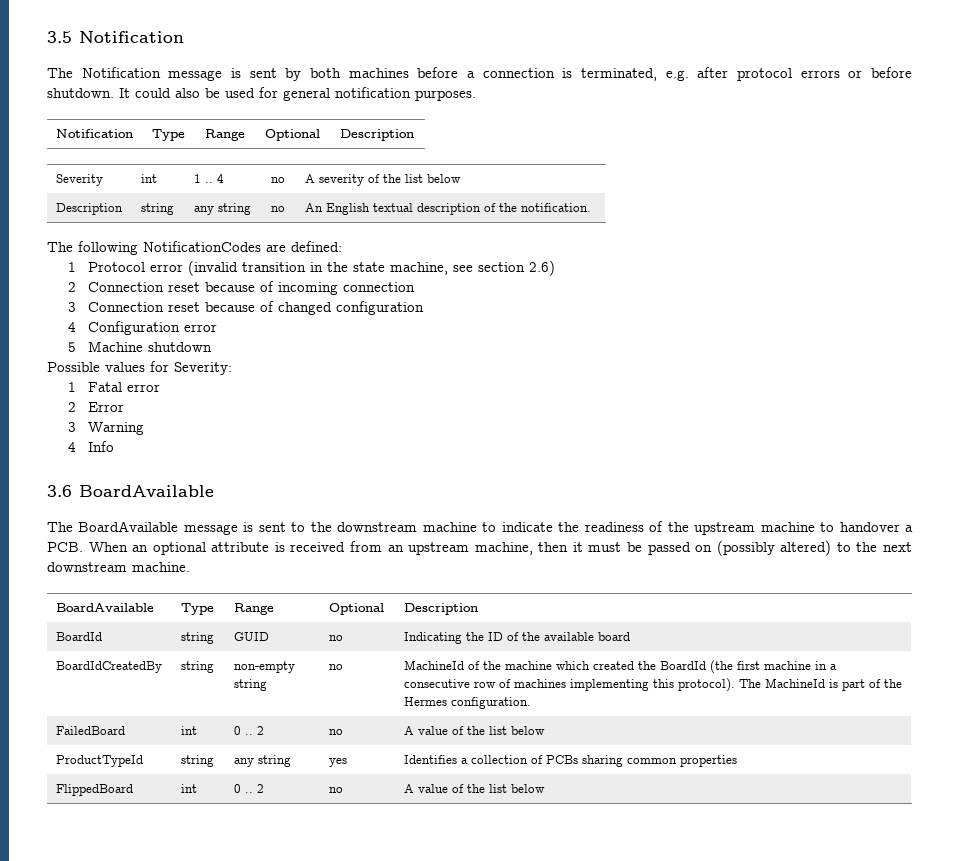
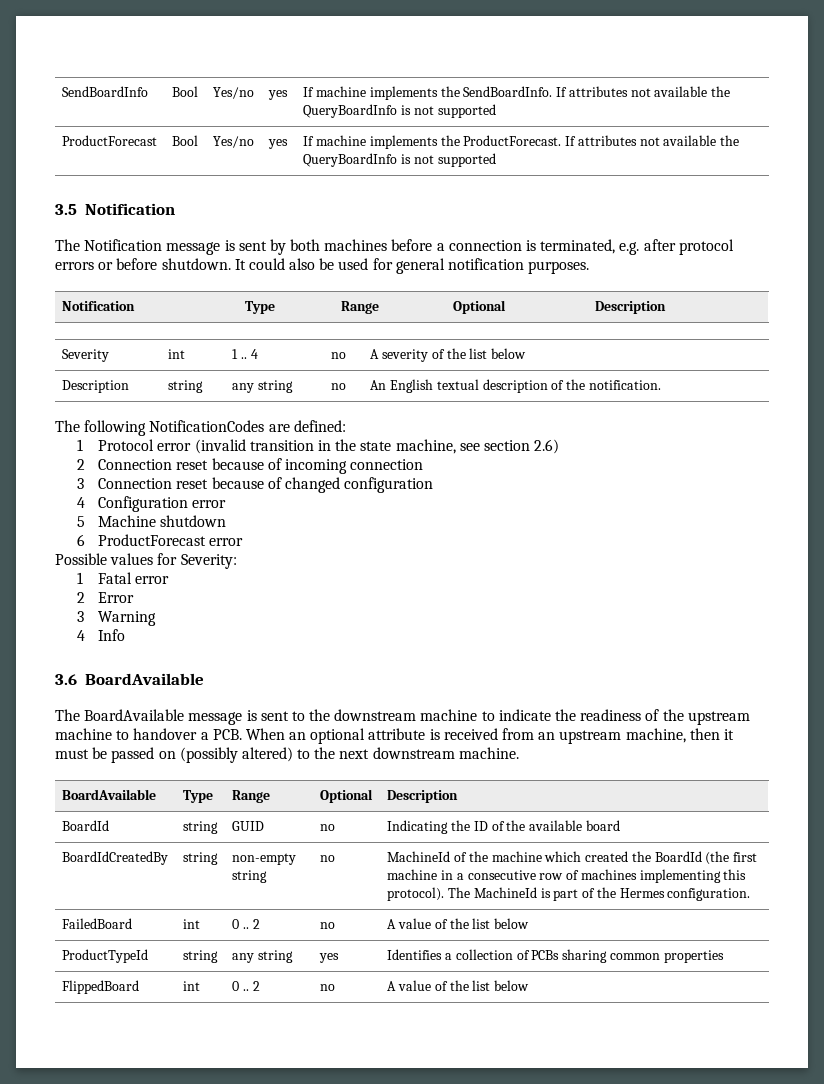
(47, 37) none -> [62,86,149,97] [172,86,199,97] [213,87,255,99] [268,90,289,100] [303,86,731,100] [303,104,496,118] [62,135,158,146] [172,135,199,146] [213,136,255,148] [268,139,289,149] [303,135,740,149] [303,153,496,167] SendBoardInfo | Bool | Yes/no | yes | If machine implements the SendBoardInfo. If attributes not available the QueryBoardInfo is not supported // ProductForecast | Bool | Yes/no | yes | If machine implements the ProductForecast. If attributes not available the QueryBoardInfo is not supported //
(213, 347) none -> [76,534,244,546] // 6 ProductForecast error

